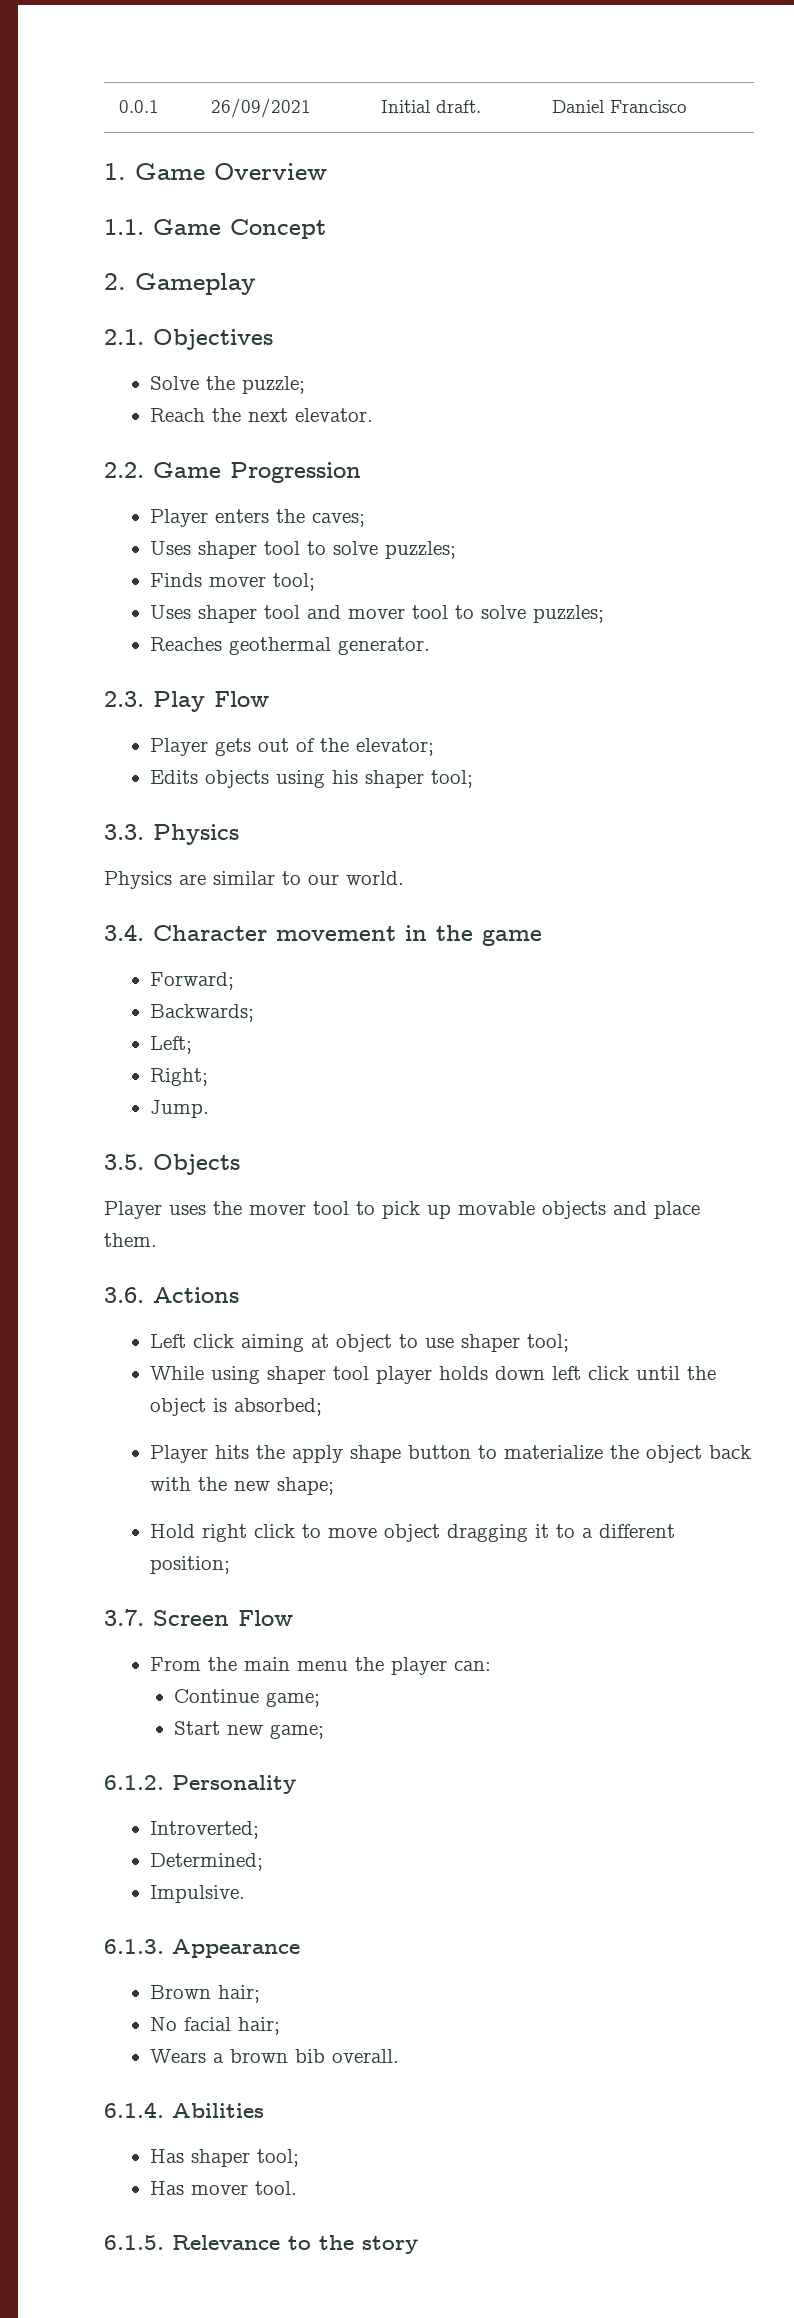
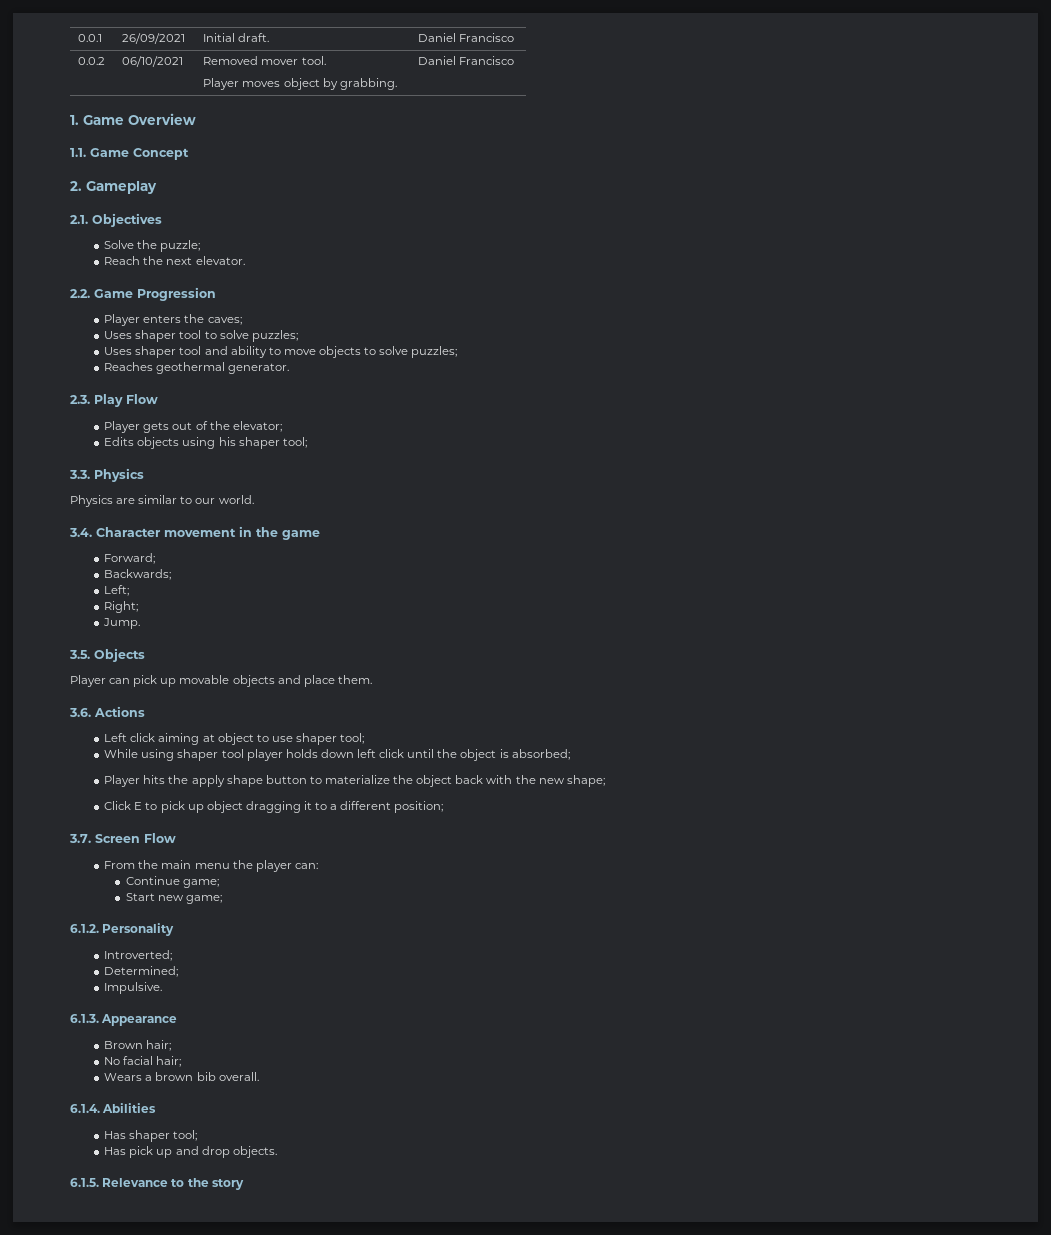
(688, 106) none -> [78,57,106,65] [122,56,184,67] [203,56,326,65] [203,78,397,90] [418,56,515,65] // 0.0.2 | 06/10/2021 | Removed mover tool. // Player moves object by grabbing. | Daniel Francisco
[150,573,316,591] // Finds mover tool; -> (298, 336) none
[348,605,449,619] mover tool -> [230,346,361,358] ability to move objects
[169,1201,375,1215] uses the mover tool to -> [109,678,131,684] can
[150,1524,378,1542] Hold right click to move -> [104,801,204,813] Click E to pick up
[191,2181,298,2195] mover tool. -> [129,1146,277,1158] pick up and drop objects.

